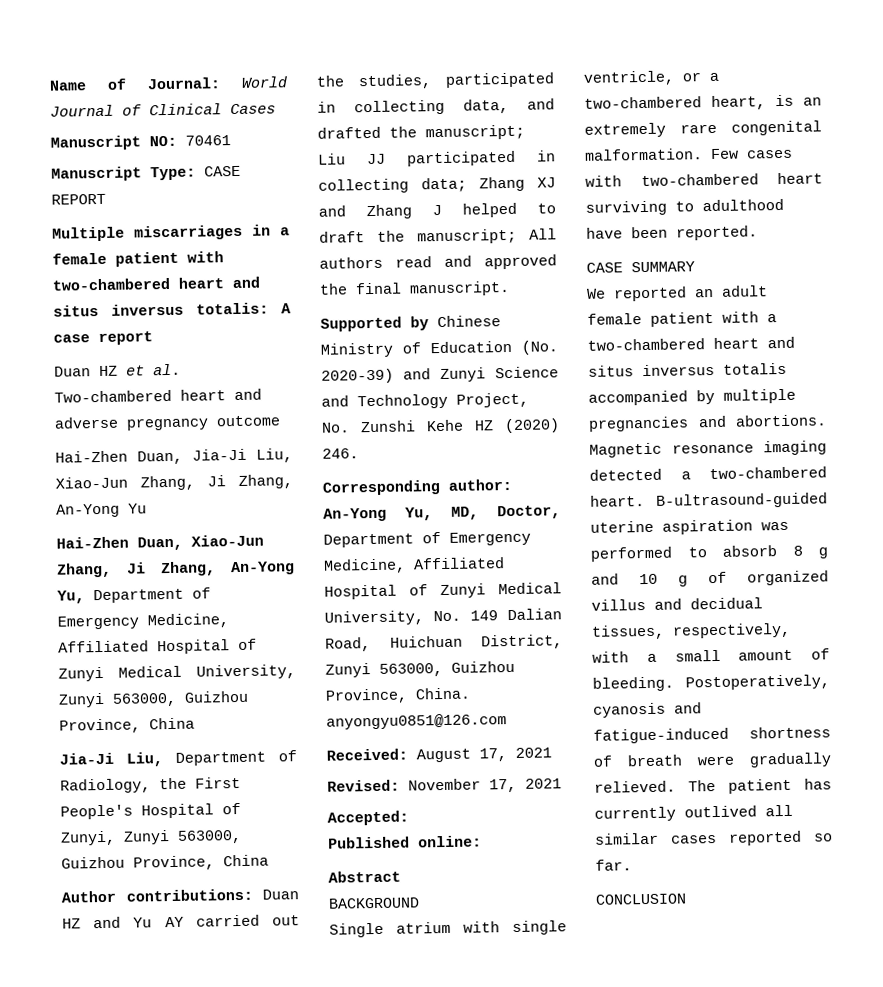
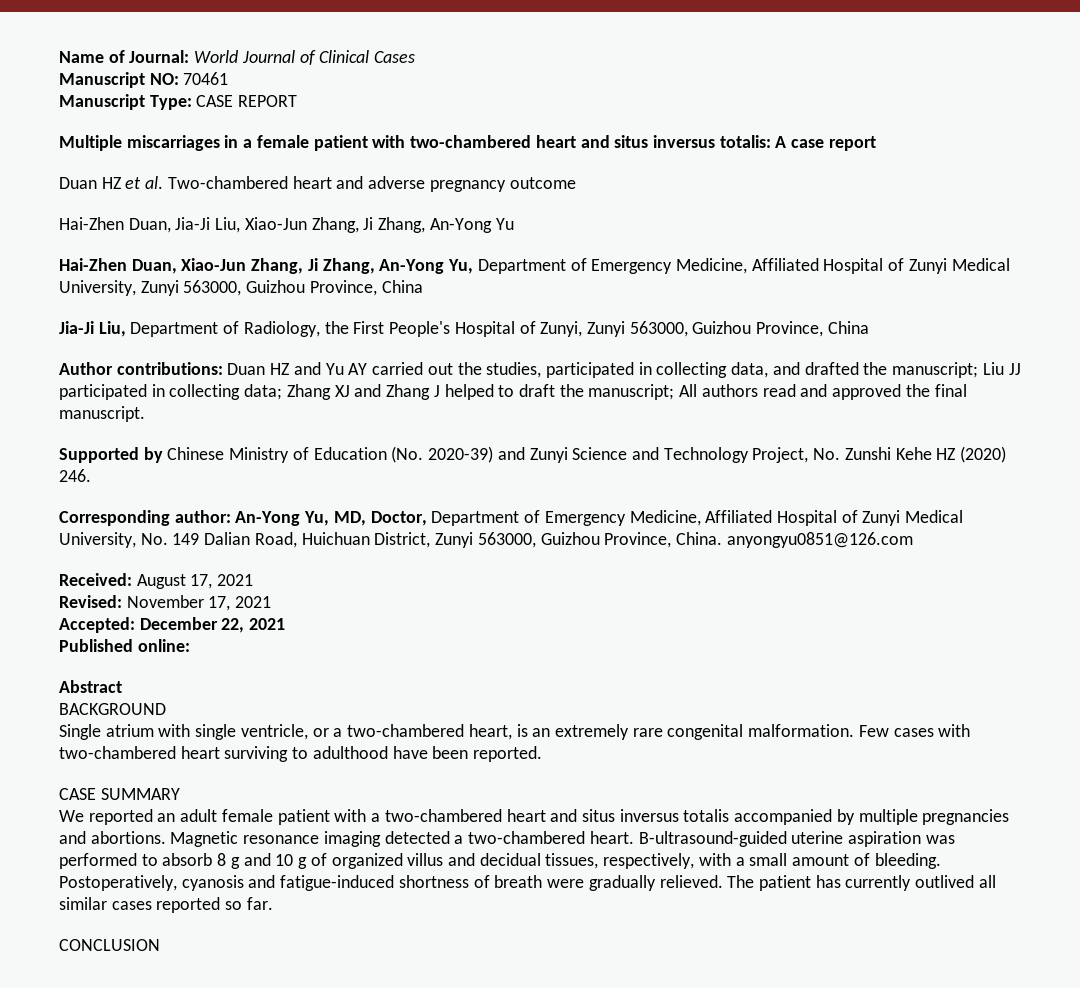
(409, 818) none -> [139,617,286,633] December 22, 2021

